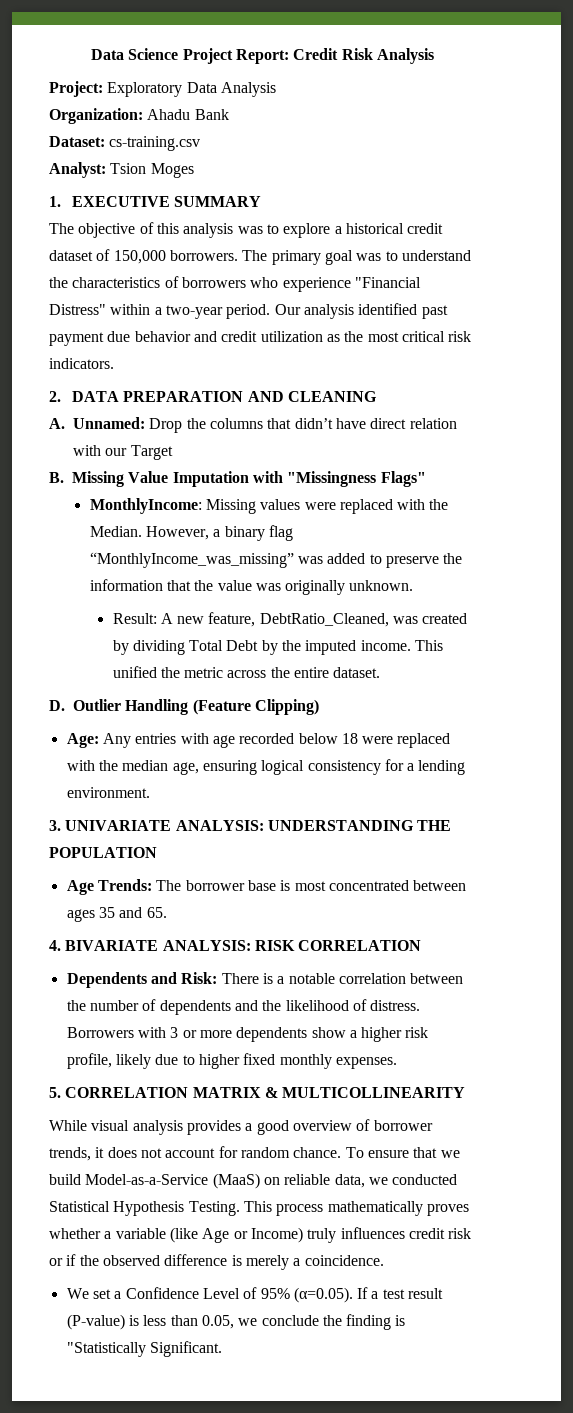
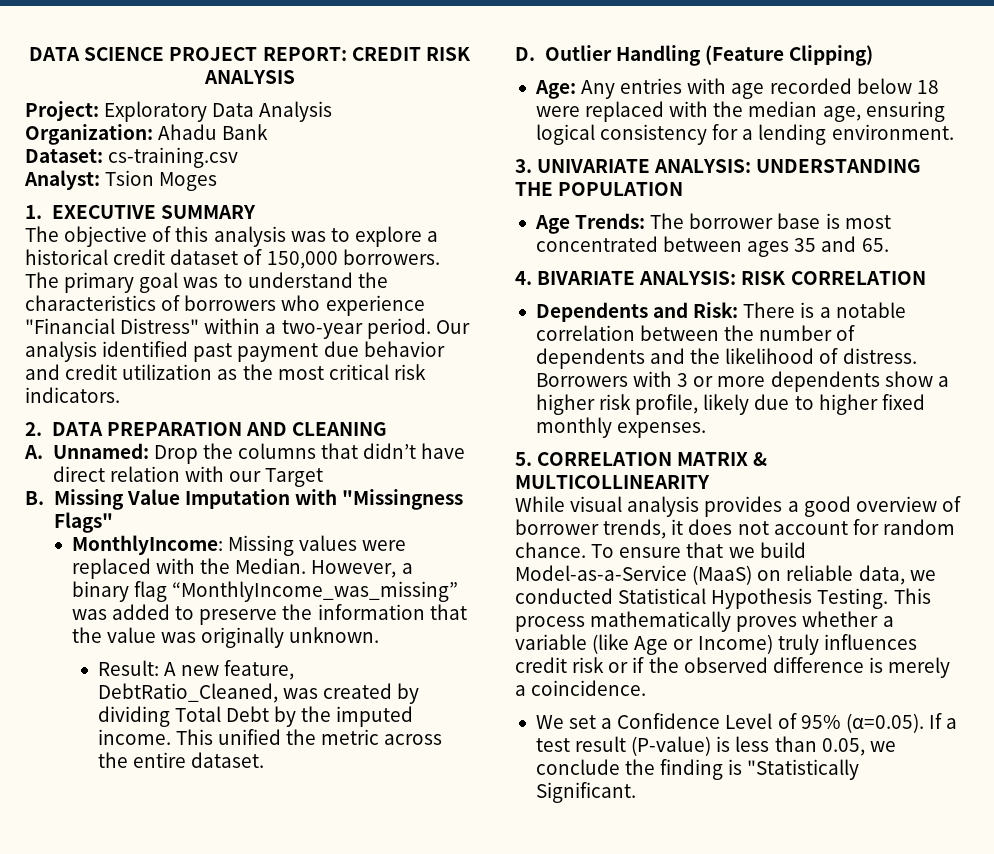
[91,48,434,64] Data Science Project Report: Credit Risk Analysis -> [29,47,471,61] [203,70,295,84] DATA SCIENCE PROJECT REPORT: CREDIT RISK ANALYSIS

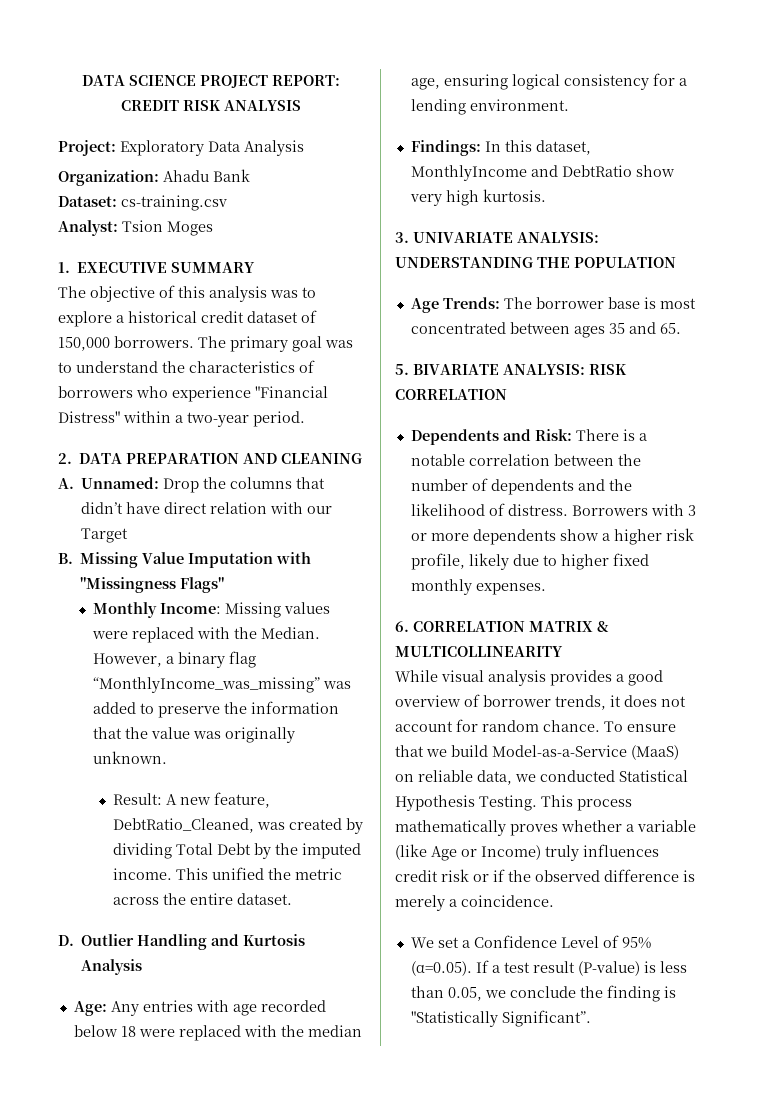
[435,320,470,334] [25,341,445,362] [25,364,426,380] [25,387,120,403] Our analysis identified past payment due behavior and credit utilization as the most critical risk indicators. -> (305, 419) none
[71,535,223,555] MonthlyIncome: -> [93,602,222,618] Monthly Income:
[704,45,873,66] (Feature Clipping) -> [211,934,306,946] [81,959,143,975] and Kurtosis Analysis
(954, 132) none -> [410,140,591,156] [410,165,675,181] [409,189,546,206] // Findings: In this dataset, MonthlyIncome and DebtRatio show very high kurtosis.
[515,271,532,285] 4. -> [395,364,409,375] 5.
[515,452,532,466] 5. -> [395,621,409,632] 6.
[535,782,636,803] Significant. -> [501,1010,591,1027] Significant”.

